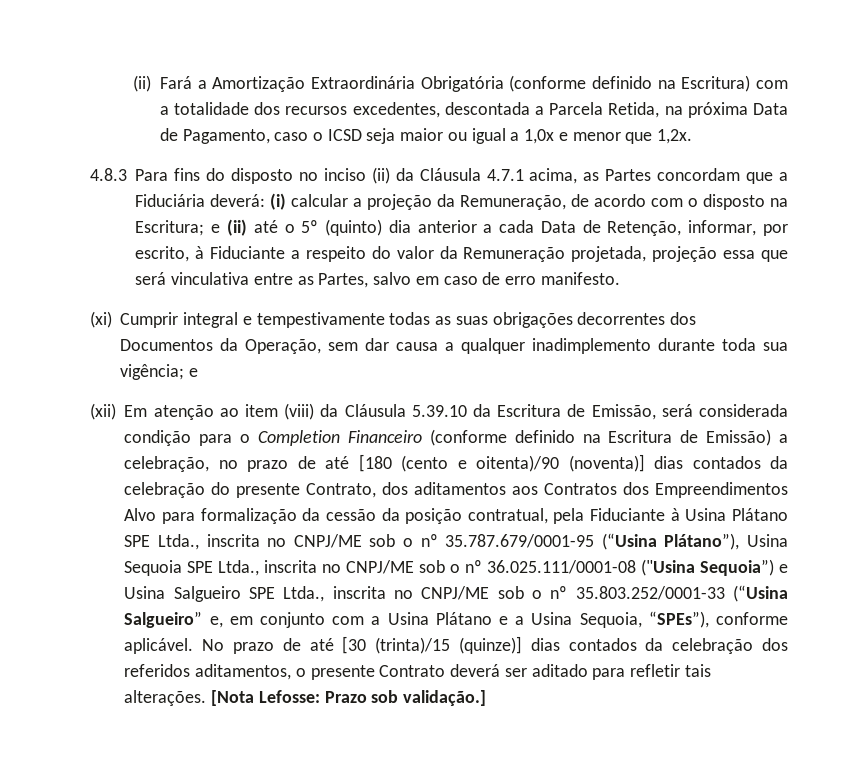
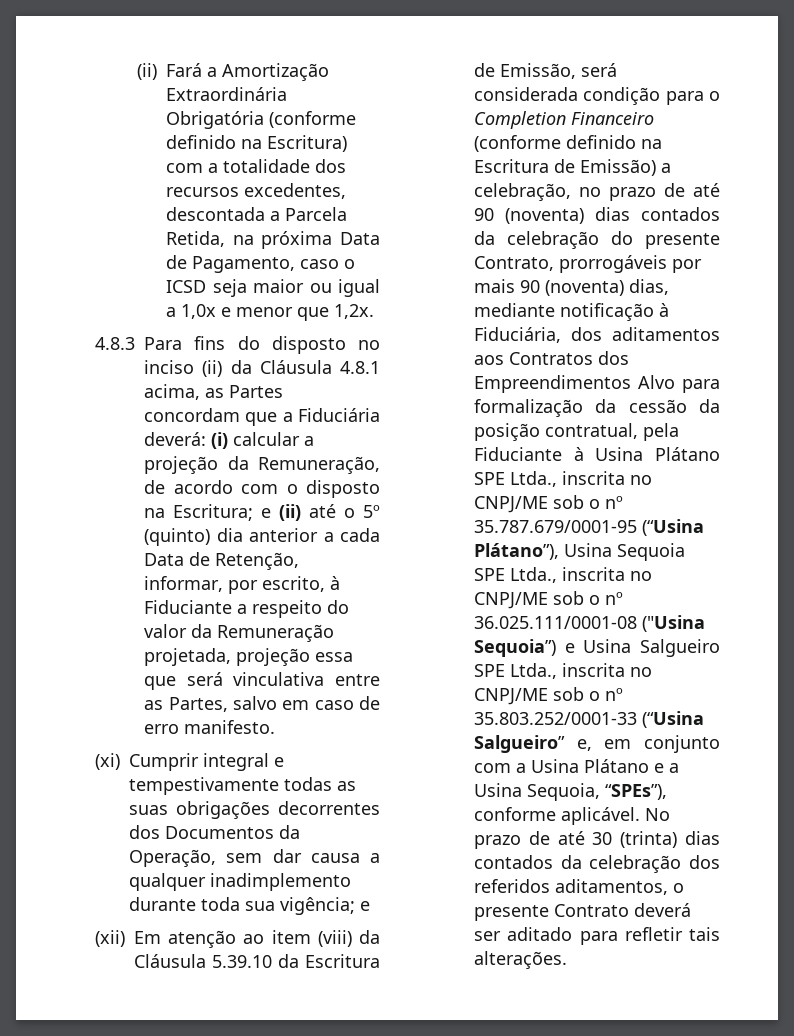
[486,169,524,181] 4.7.1 -> [340,361,380,374] 4.8.1
[358,454,645,472] [180 (cento e oitenta)/90 (noventa)] -> [474,208,585,224] 90 (noventa)
(377, 490) none -> [559,255,703,273] [474,279,670,296] [474,303,670,321] [474,327,562,343] prorrogáveis por mais 90 (noventa) dias, mediante notificação à Fiduciária,
[342,636,523,654] [30 (trinta)/15 (quinze)] -> [592,831,678,848] 30 (trinta)
[211,690,487,706] [Nota Lefosse: Prazo sob validação.] -> (568, 960) none

